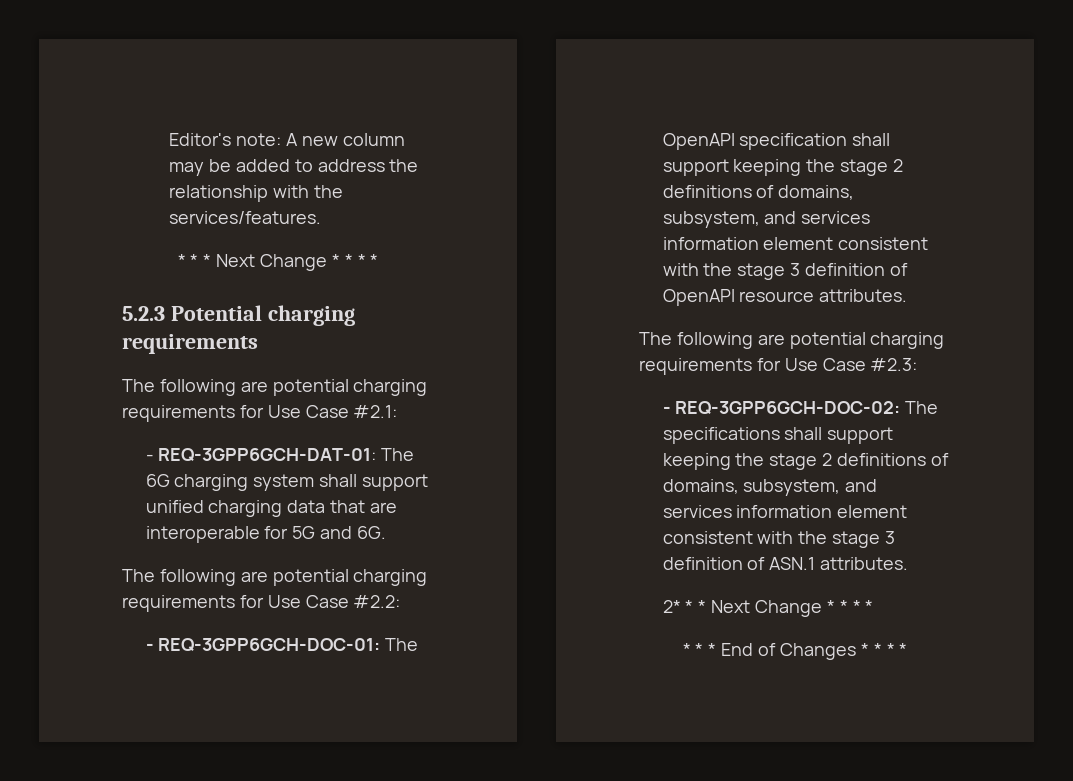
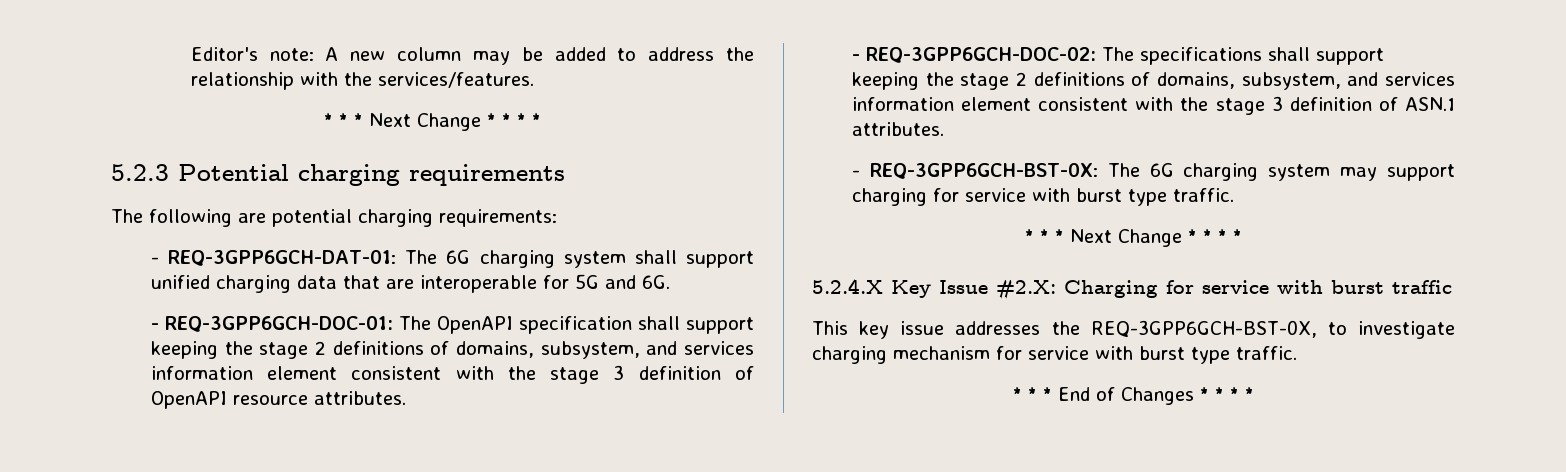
[122,405,398,422] requirements for Use Case #2.1: -> [439,209,557,227] requirements:
[122,569,428,586] [122,595,401,612] // The following are potential charging requirements for Use Case #2.2: -> (670, 282) none
[639,332,945,349] [639,358,918,375] // The following are potential charging requirements for Use Case #2.3: -> (406, 398) none
[662,600,874,617] 2* * * Next Change * * * * -> [851,163,1455,181] [851,188,1234,206] [1025,229,1242,247] [812,279,1452,299] [812,320,1455,339] [812,346,1297,364] - REQ-3GPP6GCH-BST-0X: The 6G charging system may support charging for service with burst type traffic. // * * * Next Change * * * * // 5.2.4.X Key Issue #2.X: Charging for service with burst traffic // This key issue addresses the REQ-3GPP6GCH-BST-0X, to investigate charging mechanism for service with burst type traffic.

